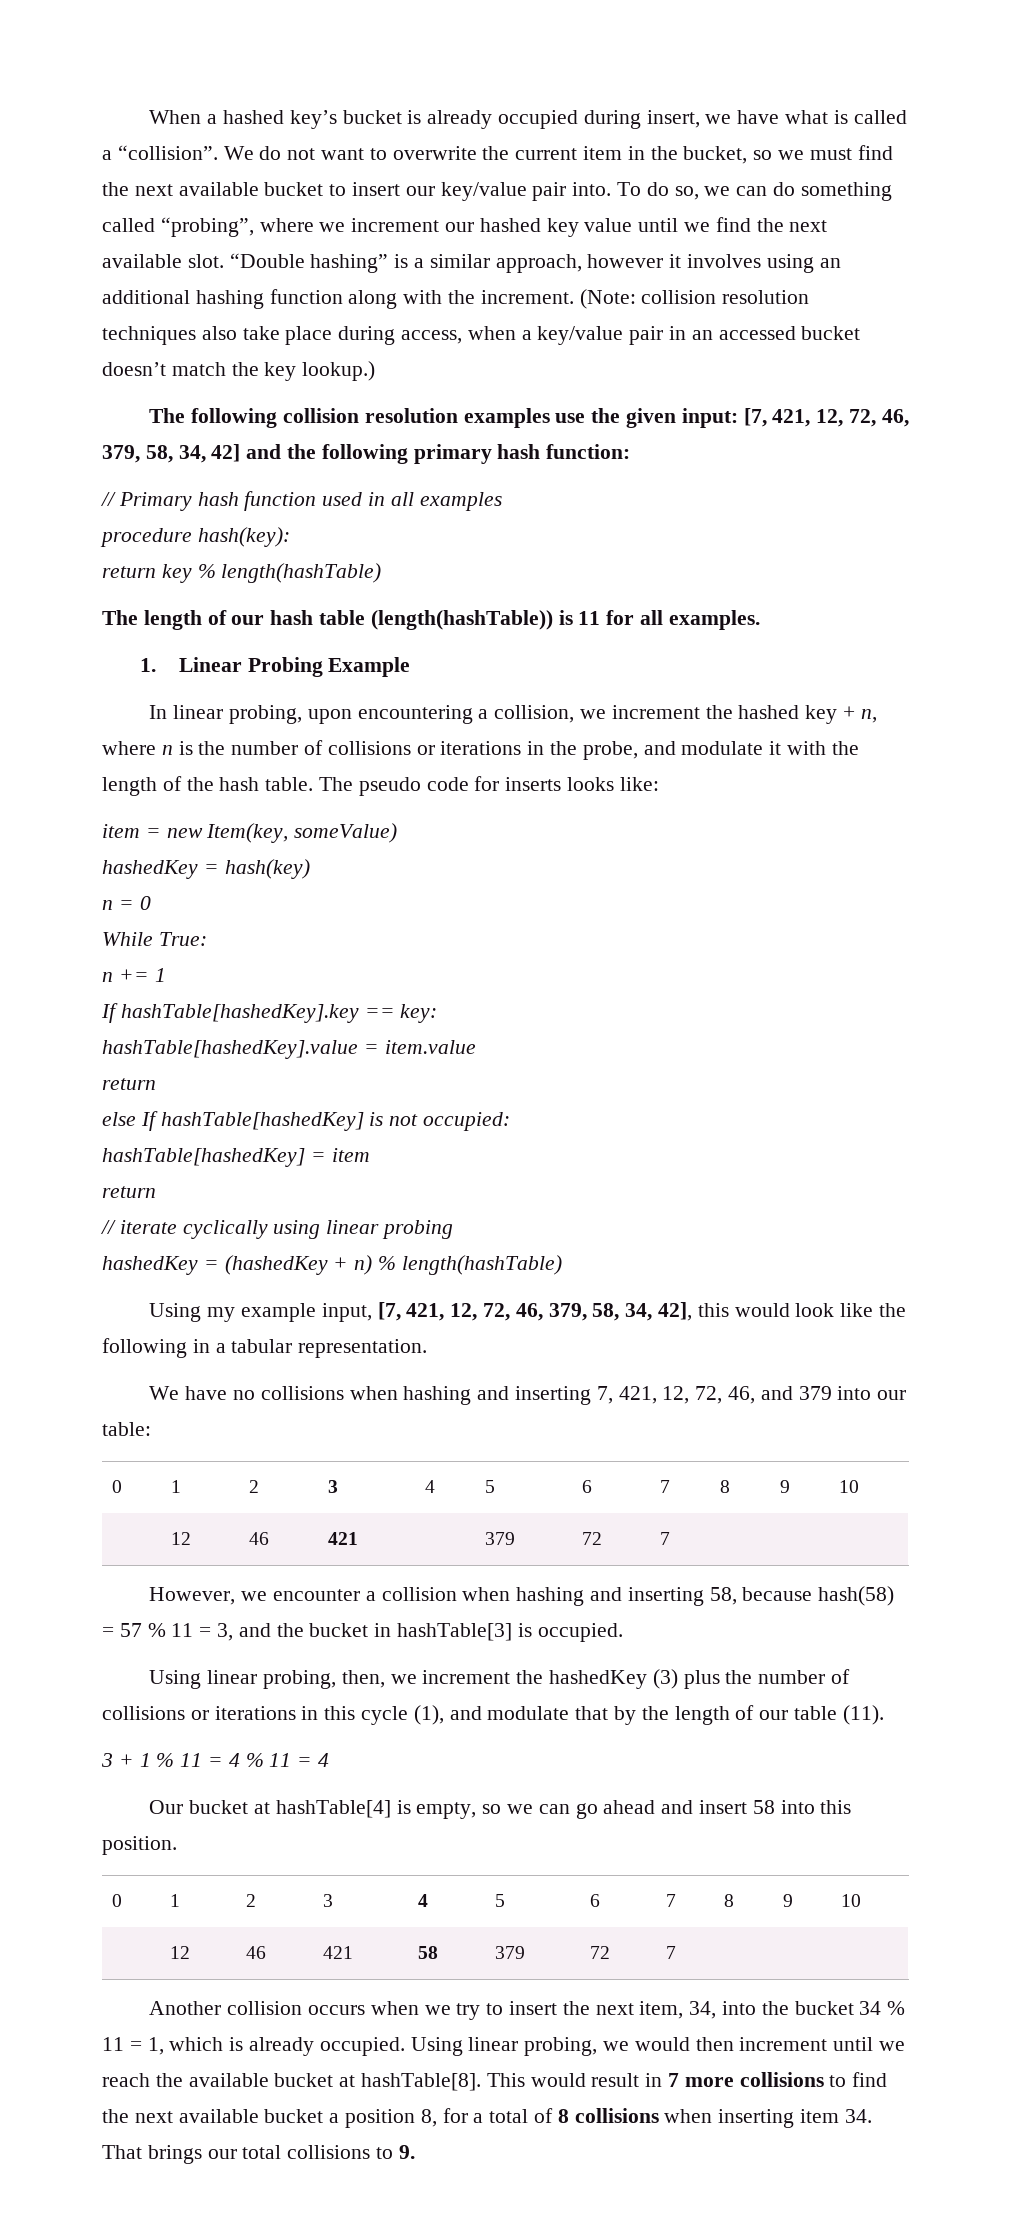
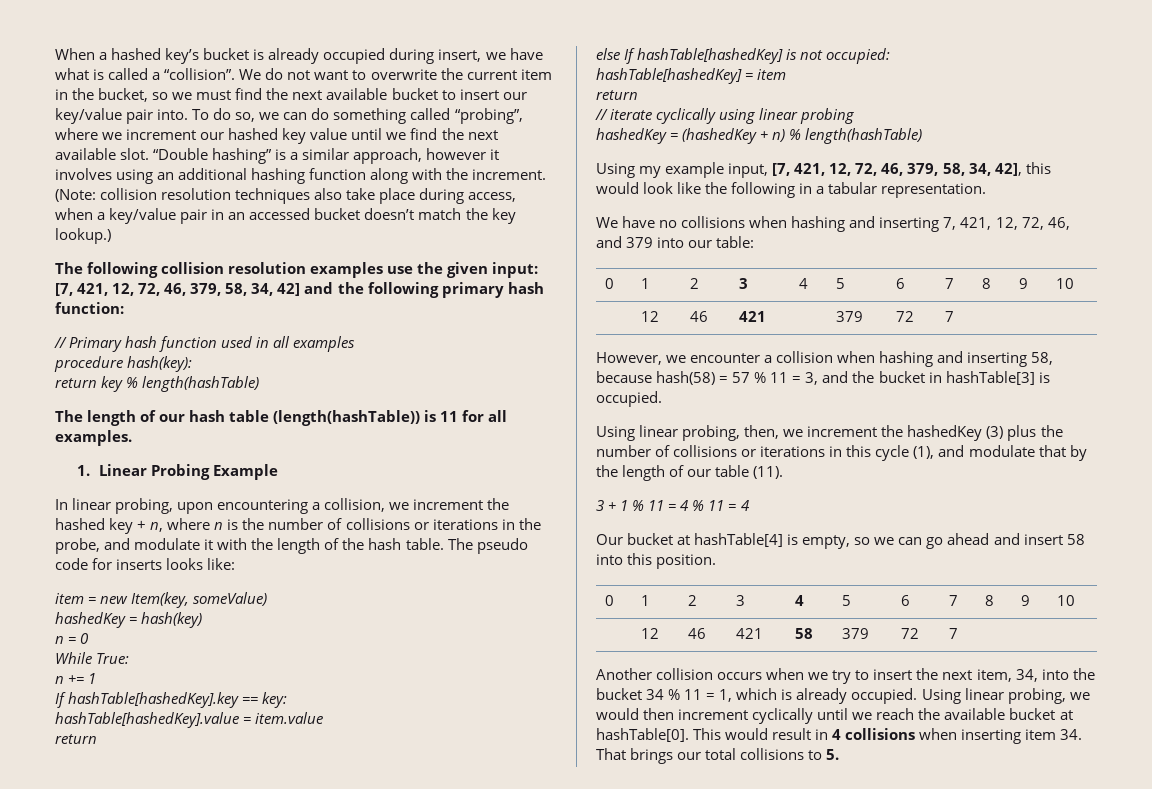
(828, 2044) none -> [752,708,814,724] cyclically
[361,2073,482,2091] hashTable[8]. -> [596,728,689,742] hashTable[0].
[668,2072,888,2087] [102,2108,569,2128] 7 more collisions to find the next available bucket a position 8, for a total of 8 -> [832,729,842,740] 4
[398,2145,415,2159] 9. -> [826,749,840,760] 5.

